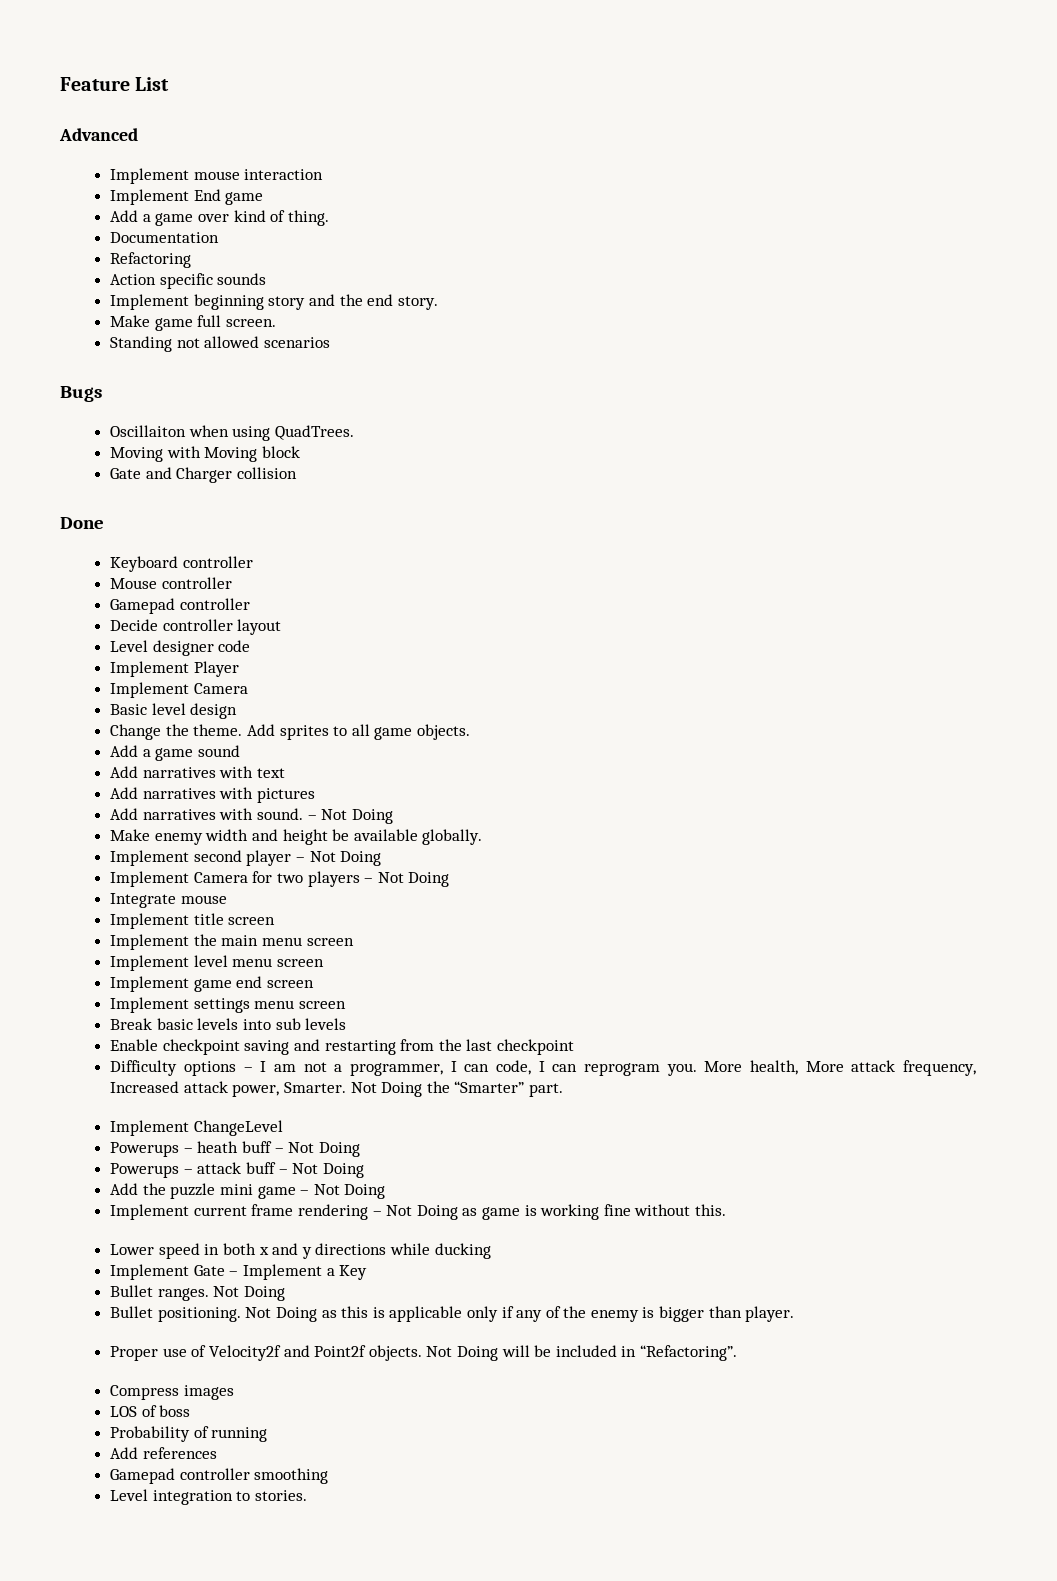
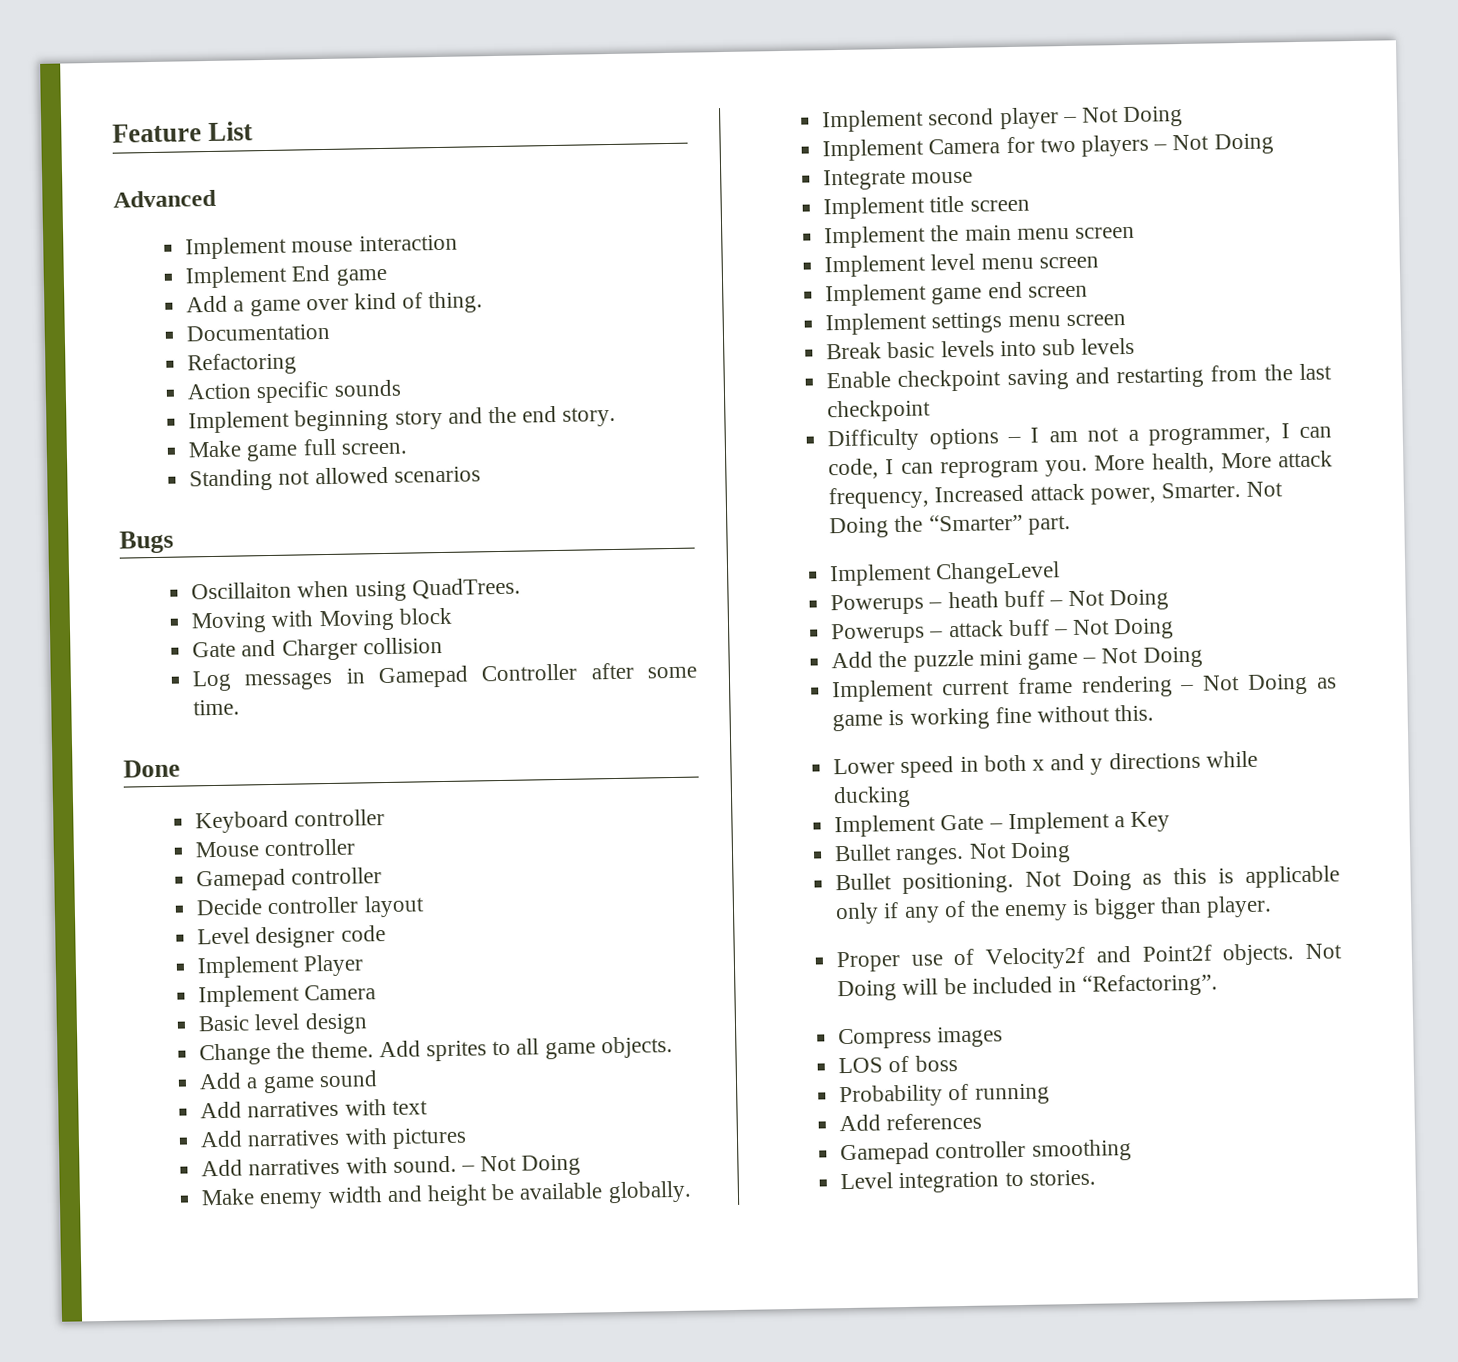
(297, 473) none -> [192,662,697,692] [193,699,241,716] // Log messages in Gamepad Controller after some time.

